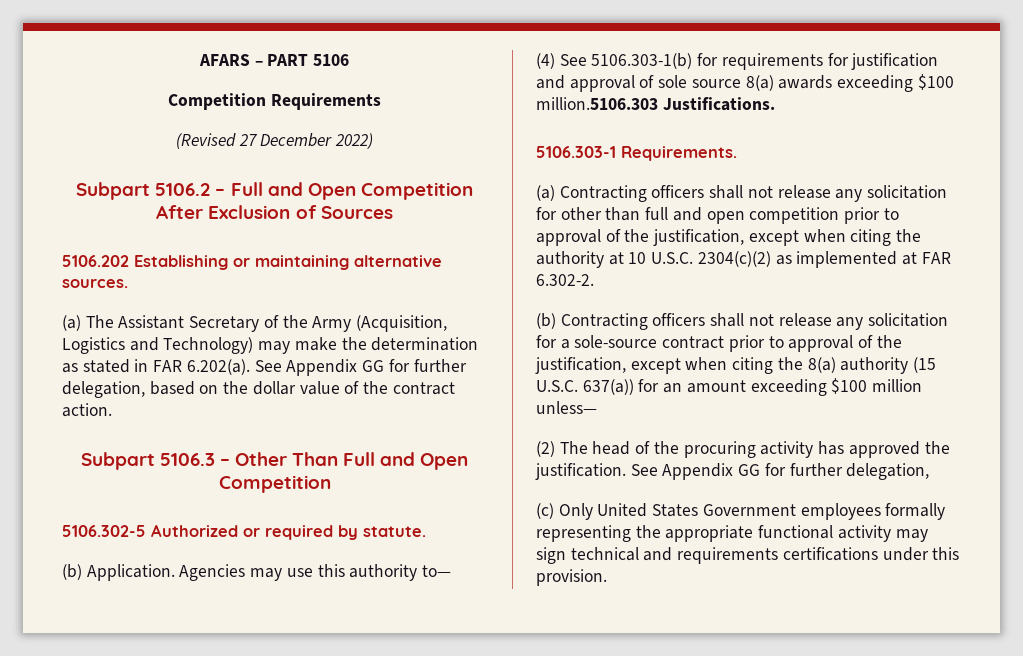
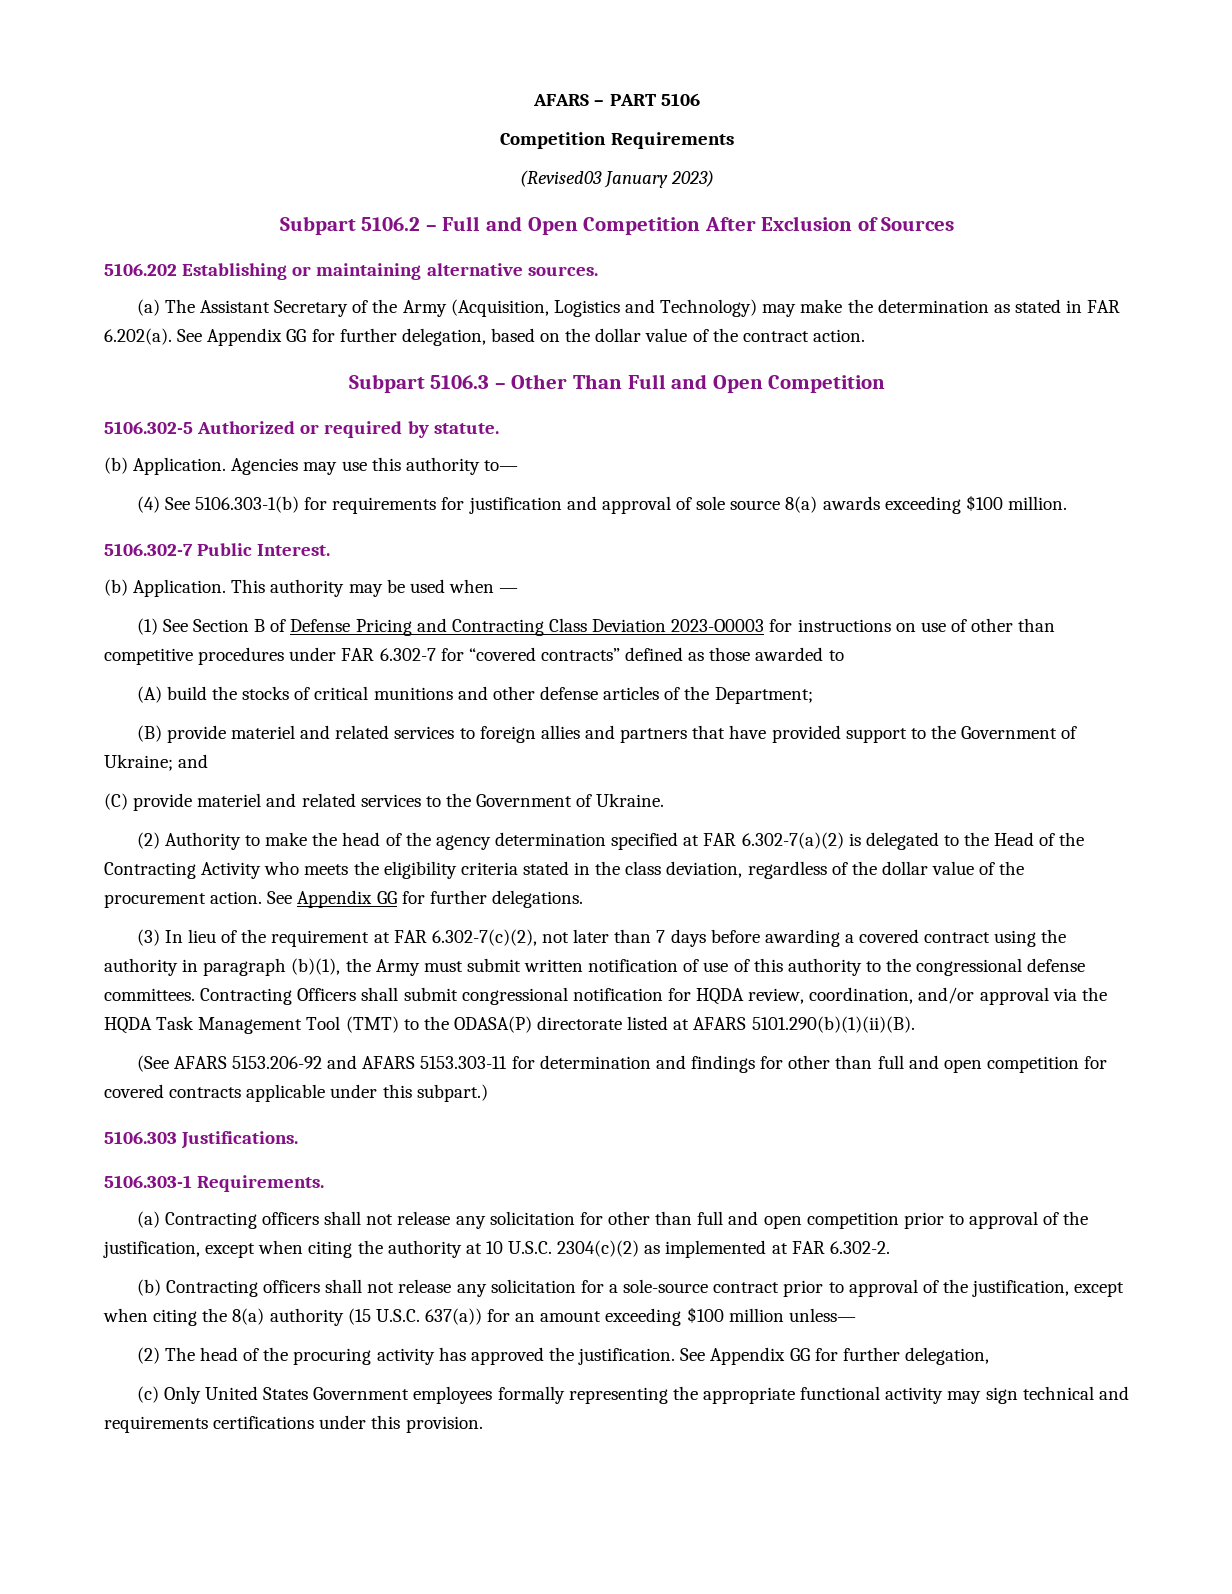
[175,133,374,149] (Revised 27 December 2022) -> [519,170,715,188] (Revised03 January 2023)
[536,97,658,110] million.5106.303 -> [1007,496,1067,510] [104,543,331,556] [104,579,519,597] [136,618,1056,636] [104,647,844,665] [136,686,813,704] [136,725,1078,743] [104,754,209,771] [104,793,665,811] [136,832,1085,850] [104,861,1025,879] [104,890,583,908] [136,929,1067,947] [104,958,1086,976] [104,987,1107,1005] [104,1016,915,1034] [136,1055,1108,1073] [104,1084,488,1102] [104,1131,177,1144] million. // 5106.302-7 Public Interest. // (b) Application. This authority may be used when — // (1) See Section B of Defense Pricing and Contracting Class Deviation 2023-O0003 for instructions on use of other than competitive procedures under FAR 6.302-7 for “covered contracts” defined as those awarded to // (A) build the stocks of critical munitions and other defense articles of the Department; // (B) provide materiel and related services to foreign allies and partners that have provided support to the Government of Ukraine; and // (C) provide materiel and related services to the Government of Ukraine. // (2) Authority to make the head of the agency determination specified at FAR 6.302-7(a)(2) is delegated to the Head of the Contracting Activity who meets the eligibility criteria stated in the class deviation, regardless of the dollar value of the procurement action. See Appendix GG for further delegations. // (3) In lieu of the requirement at FAR 6.302-7(c)(2), not later than 7 days before awarding a covered contract using the authority in paragraph (b)(1), the Army must submit written notification of use of this authority to the congressional defense committees. Contracting Officers shall submit congressional notification for HQDA review, coordination, and/or approval via the HQDA Task Management Tool (TMT) to the ODASA(P) directorate listed at AFARS 5101.290(b)(1)(ii)(B). // (See AFARS 5153.206-92 and AFARS 5153.303-11 for determination and findings for other than full and open competition for covered contracts applicable under this subpart.) // 5106.303

